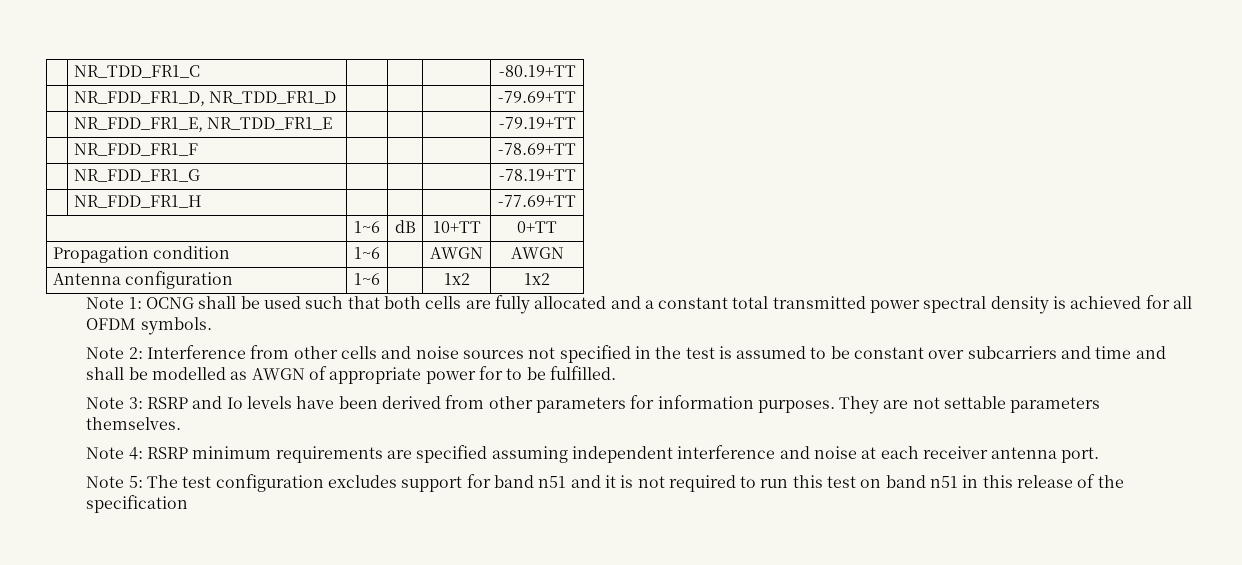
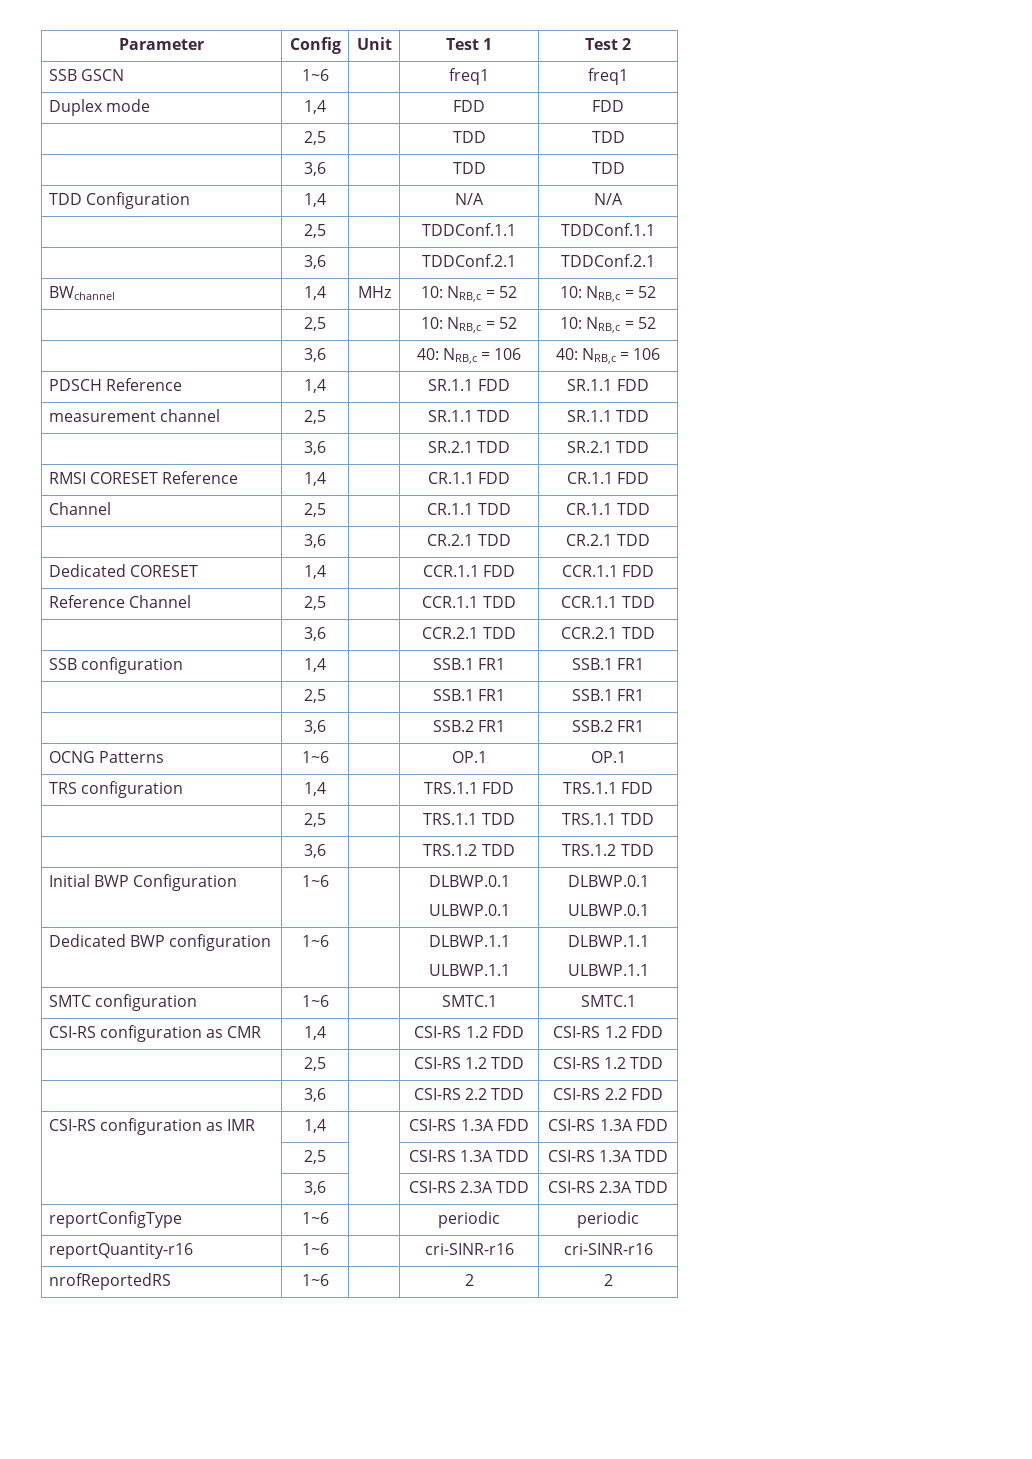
[73,65,200,78] [498,65,576,77] [73,91,337,106] [498,91,576,103] [73,117,333,132] [498,117,576,129] [73,143,198,156] [498,143,576,155] [73,169,200,182] [498,169,576,181] [73,195,202,208] [498,195,576,207] [354,221,380,233] [394,220,416,233] [432,221,481,233] [517,221,557,233] [52,246,231,263] [354,247,380,259] [430,247,483,259] [510,247,564,259] [52,271,234,289] [354,273,380,285] [443,273,470,285] [524,273,550,285] [86,295,1193,314] [86,317,212,335] [86,345,1166,363] [86,366,616,384] [86,395,1101,414] [86,417,182,430] [86,445,1100,463] [86,474,1124,492] [86,495,189,513] | NR_TDD_FR1_C | | | | -80.19+TT // | NR_FDD_FR1_D, NR_TDD_FR1_D | | | | -79.69+TT // | NR_FDD_FR1_E, NR_TDD_FR1_E | | | | -79.19+TT // | NR_FDD_FR1_F | | | | -78.69+TT // | NR_FDD_FR1_G | | | | -78.19+TT // | NR_FDD_FR1_H | | | | -77.69+TT // | 1~6 | dB | 10+TT | 0+TT // Propagation condition | 1~6 | | AWGN | AWGN // Antenna configuration | 1~6 | | 1x2 | 1x2 // Note 1: OCNG shall be used such that both cells are fully allocated and a constant total transmitted power spectral density is achieved for all OFDM symbols. // Note 2: Interference from other cells and noise sources not specified in the test is assumed to be constant over subcarriers and time and shall be modelled as AWGN of appropriate power for to be fulfilled. // Note 3: RSRP and Io levels have been derived from other parameters for information purposes. They are not settable parameters themselves. // Note 4: RSRP minimum requirements are specified assuming independent interference and noise at each receiver antenna port. // Note 5: The test configuration excludes support for band n51 and it is not required to run this test on band n51 in this release of the specification -> [119,38,204,50] [289,37,341,54] [356,37,392,50] [445,38,493,50] [584,38,632,50] [48,69,124,81] [301,69,329,81] [449,68,489,85] [588,68,628,85] [48,99,150,116] [304,100,326,114] [453,100,485,112] [592,100,624,112] [304,131,326,145] [452,131,486,143] [591,131,625,143] [304,162,326,176] [452,162,486,174] [591,162,625,174] [48,192,190,209] [304,193,326,207] [455,193,484,205] [594,193,623,205] [304,224,326,238] [422,223,516,236] [561,223,655,236] [304,255,326,269] [422,254,516,267] [561,254,655,267] [48,286,115,300] [304,286,326,300] [357,286,391,298] [421,286,517,302] [560,286,656,302] [304,317,326,331] [421,317,517,333] [560,317,656,333] [304,348,326,362] [416,348,522,364] [555,348,661,364] [48,378,182,391] [304,379,326,393] [428,379,510,391] [567,379,649,391] [48,409,220,422] [304,410,326,424] [427,410,511,422] [566,410,650,422] [304,441,326,455] [427,441,511,453] [566,441,650,453] [48,471,238,484] [304,472,326,486] [427,472,511,484] [566,472,650,484] [48,502,111,515] [304,503,326,517] [427,503,511,515] [566,503,650,515] [304,534,326,548] [427,534,511,546] [566,534,650,546] [48,564,198,577] [304,565,326,579] [422,565,516,577] [561,565,655,577] [48,595,191,608] [304,596,326,610] [422,596,516,608] [561,596,655,608] [304,627,326,641] [422,627,516,639] [561,627,655,639] [48,657,183,674] [304,658,326,672] [432,658,506,670] [571,658,645,670] [304,689,326,703] [432,689,506,701] [571,689,645,701] [304,720,326,734] [432,720,506,732] [571,720,645,732] [48,751,164,763] [301,751,329,763] [451,751,487,763] [590,751,626,763] [48,781,183,798] [304,782,326,796] [423,782,515,794] [562,782,654,794] [304,813,326,827] [423,813,515,825] [562,813,654,825] [304,844,326,858] [423,844,515,856] [562,844,654,856] [48,874,237,891] [301,875,329,887] [428,875,510,887] [428,904,510,916] [567,875,649,887] [567,904,649,916] [48,934,271,951] [301,935,329,947] [428,935,510,947] [428,964,510,976] [567,935,649,947] [567,964,649,976] [48,994,197,1011] [301,995,329,1007] [441,995,497,1007] [580,995,636,1007] [48,1025,262,1042] [304,1026,326,1040] [414,1026,524,1038] [553,1026,663,1038] [304,1057,326,1071] [413,1057,525,1069] [552,1057,664,1069] [304,1088,326,1102] [413,1088,525,1100] [553,1088,663,1100] [48,1118,256,1135] [304,1119,326,1133] [409,1119,529,1131] [548,1119,668,1131] [304,1150,326,1164] [408,1150,530,1162] [547,1150,669,1162] [304,1181,326,1195] [408,1181,530,1193] [547,1181,669,1193] [48,1211,182,1228] [301,1212,329,1224] [438,1211,500,1228] [577,1211,639,1228] [48,1243,193,1259] [301,1243,329,1255] [424,1243,514,1255] [563,1243,653,1255] [48,1273,171,1290] [301,1274,329,1286] [464,1274,474,1286] [603,1274,613,1286] Parameter | Config | Unit | Test 1 | Test 2 // SSB GSCN | 1~6 | | freq1 | freq1 // Duplex mode | 1,4 | | FDD | FDD // | 2,5 | | TDD | TDD // | 3,6 | | TDD | TDD // TDD Configuration | 1,4 | | N/A | N/A // | 2,5 | | TDDConf.1.1 | TDDConf.1.1 // | 3,6 | | TDDConf.2.1 | TDDConf.2.1 // BWchannel | 1,4 | MHz | 10: NRB,c = 52 | 10: NRB,c = 52 // | 2,5 | | 10: NRB,c = 52 | 10: NRB,c = 52 // | 3,6 | | 40: NRB,c = 106 | 40: NRB,c = 106 // PDSCH Reference | 1,4 | | SR.1.1 FDD | SR.1.1 FDD // measurement channel | 2,5 | | SR.1.1 TDD | SR.1.1 TDD // | 3,6 | | SR.2.1 TDD | SR.2.1 TDD // RMSI CORESET Reference | 1,4 | | CR.1.1 FDD | CR.1.1 FDD // Channel | 2,5 | | CR.1.1 TDD | CR.1.1 TDD // | 3,6 | | CR.2.1 TDD | CR.2.1 TDD // Dedicated CORESET | 1,4 | | CCR.1.1 FDD | CCR.1.1 FDD // Reference Channel | 2,5 | | CCR.1.1 TDD | CCR.1.1 TDD // | 3,6 | | CCR.2.1 TDD | CCR.2.1 TDD // SSB configuration | 1,4 | | SSB.1 FR1 | SSB.1 FR1 // | 2,5 | | SSB.1 FR1 | SSB.1 FR1 // | 3,6 | | SSB.2 FR1 | SSB.2 FR1 // OCNG Patterns | 1~6 | | OP.1 | OP.1 // TRS configuration | 1,4 | | TRS.1.1 FDD | TRS.1.1 FDD // | 2,5 | | TRS.1.1 TDD | TRS.1.1 TDD // | 3,6 | | TRS.1.2 TDD | TRS.1.2 TDD // Initial BWP Configuration | 1~6 | | DLBWP.0.1 // ULBWP.0.1 | DLBWP.0.1 // ULBWP.0.1 // Dedicated BWP configuration | 1~6 | | DLBWP.1.1 // ULBWP.1.1 | DLBWP.1.1 // ULBWP.1.1 // SMTC configuration | 1~6 | | SMTC.1 | SMTC.1 // CSI-RS configuration as CMR | 1,4 | | CSI-RS 1.2 FDD | CSI-RS 1.2 FDD // | 2,5 | | CSI-RS 1.2 TDD | CSI-RS 1.2 TDD // | 3,6 | | CSI-RS 2.2 TDD | CSI-RS 2.2 FDD // CSI-RS configuration as IMR | 1,4 | | CSI-RS 1.3A FDD | CSI-RS 1.3A FDD // | 2,5 | | CSI-RS 1.3A TDD | CSI-RS 1.3A TDD // | 3,6 | | CSI-RS 2.3A TDD | CSI-RS 2.3A TDD // reportConfigType | 1~6 | | periodic | periodic // reportQuantity-r16 | 1~6 | | cri-SINR-r16 | cri-SINR-r16 // nrofReportedRS | 1~6 | | 2 | 2

